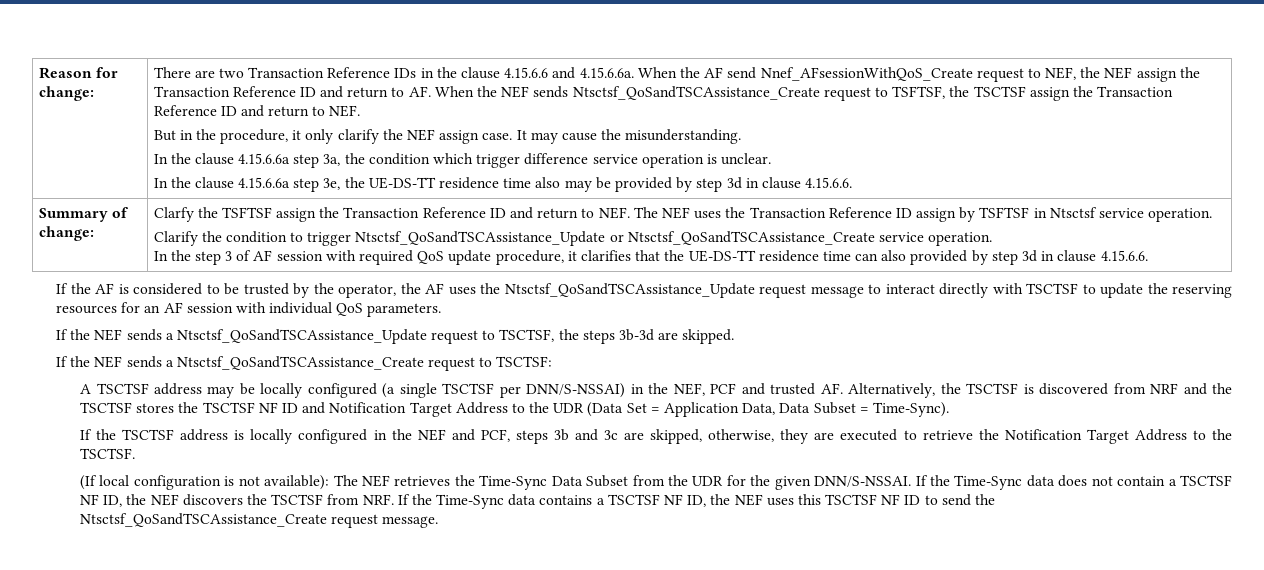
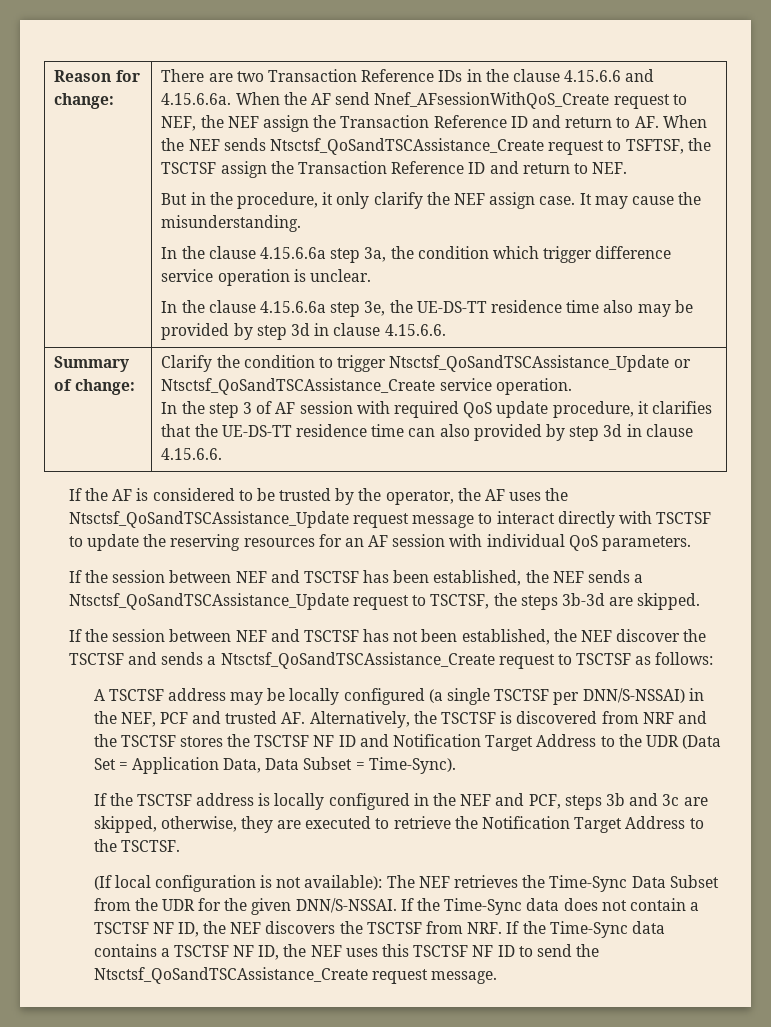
[153,207,1213,222] Clarfy the TSFTSF assign the Transaction Reference ID and return to NEF. The NEF uses the Transaction Reference ID assign by TSFTSF in Ntsctsf service operation. // -> (135, 387) none
(91, 334) none -> [112,570,549,586] session between NEF and TSCTSF has been established, the
[94,356,123,368] NEF -> [112,629,707,645] [68,652,157,665] session between NEF and TSCTSF has not been established, the NEF discover the TSCTSF and
[496,356,553,367] TSCTSF: -> [576,652,714,665] TSCTSF as follows:

